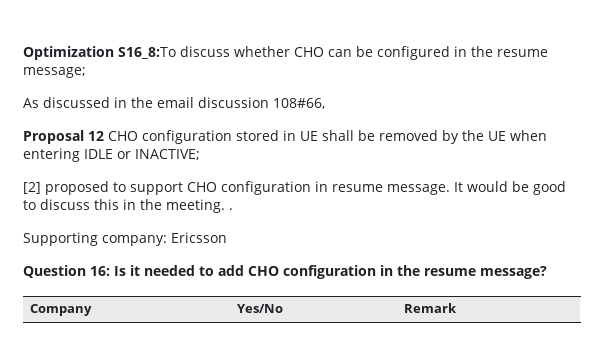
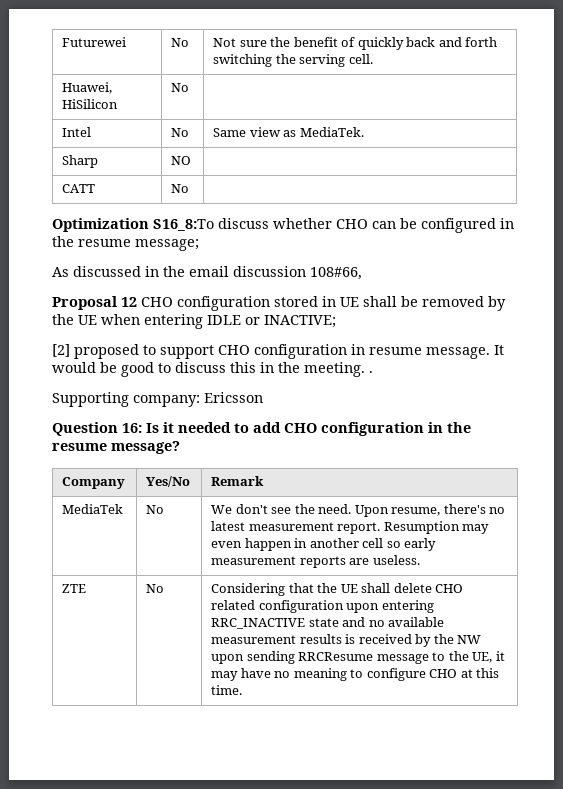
(23, 53) none -> [62,37,127,47] [171,38,190,47] [213,37,498,50] [213,54,373,67] [62,82,113,94] [62,99,119,109] [171,83,190,92] [62,127,92,137] [171,128,190,137] [213,127,364,137] [62,155,99,168] [171,156,192,165] [62,184,96,193] [171,184,190,193] Futurewei | No | Not sure the benefit of quickly back and forth switching the serving cell. // Huawei, HiSilicon | No | // Intel | No | Same view as MediaTek. // Sharp | NO | // CATT | No | //
(458, 308) none -> [62,504,124,514] [146,505,165,514] [211,504,506,517] [211,521,490,534] [211,538,437,551] [211,555,420,568] [62,584,87,593] [146,584,165,593] [211,583,464,596] [211,600,434,613] [211,617,445,629] [211,634,482,647] [211,651,505,664] [211,668,500,681] [211,685,243,695] // MediaTek | No | We don't see the need. Upon resume, there's no latest measurement report. Resumption may even happen in another cell so early measurement reports are useless. // ZTE | No | Considering that the UE shall delete CHO related configuration upon entering RRC_INACTIVE state and no available measurement results is received by the NW upon sending RRCResume message to the UE, it may have no meaning to configure CHO at this time.

